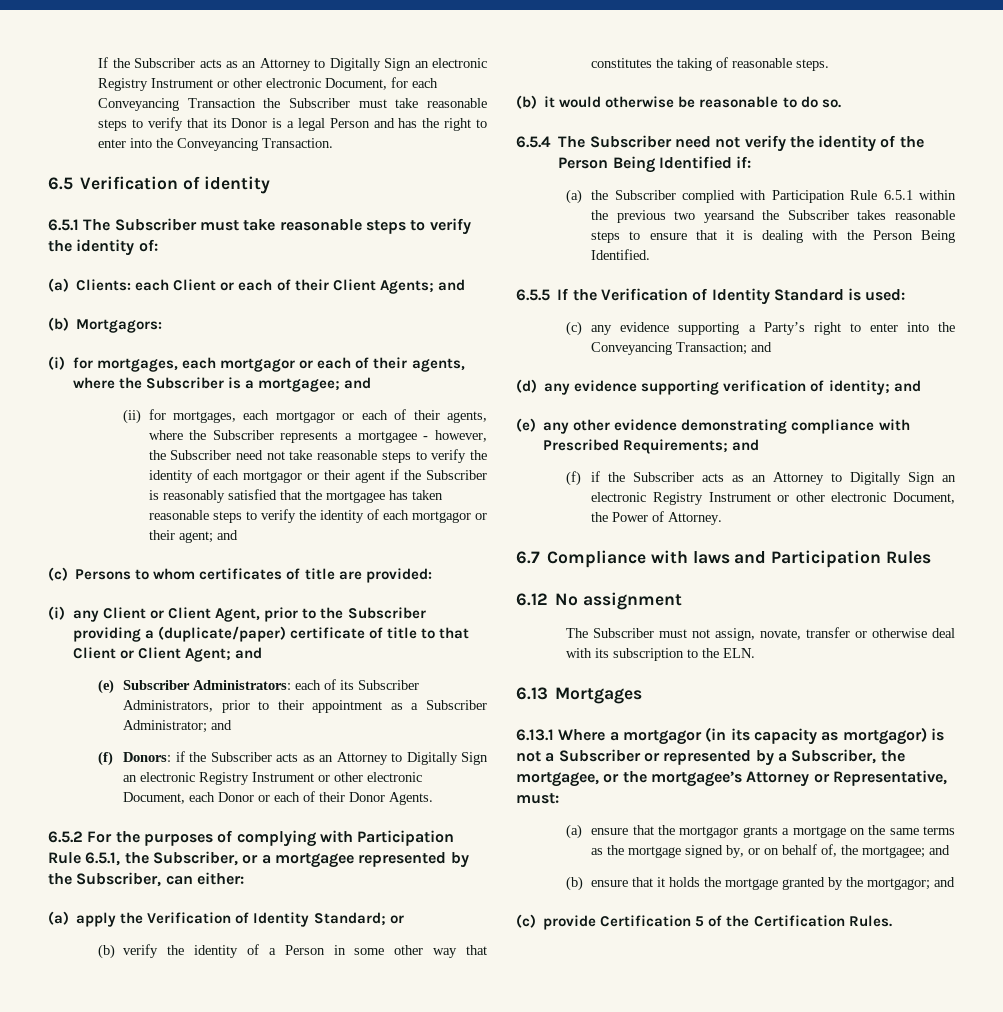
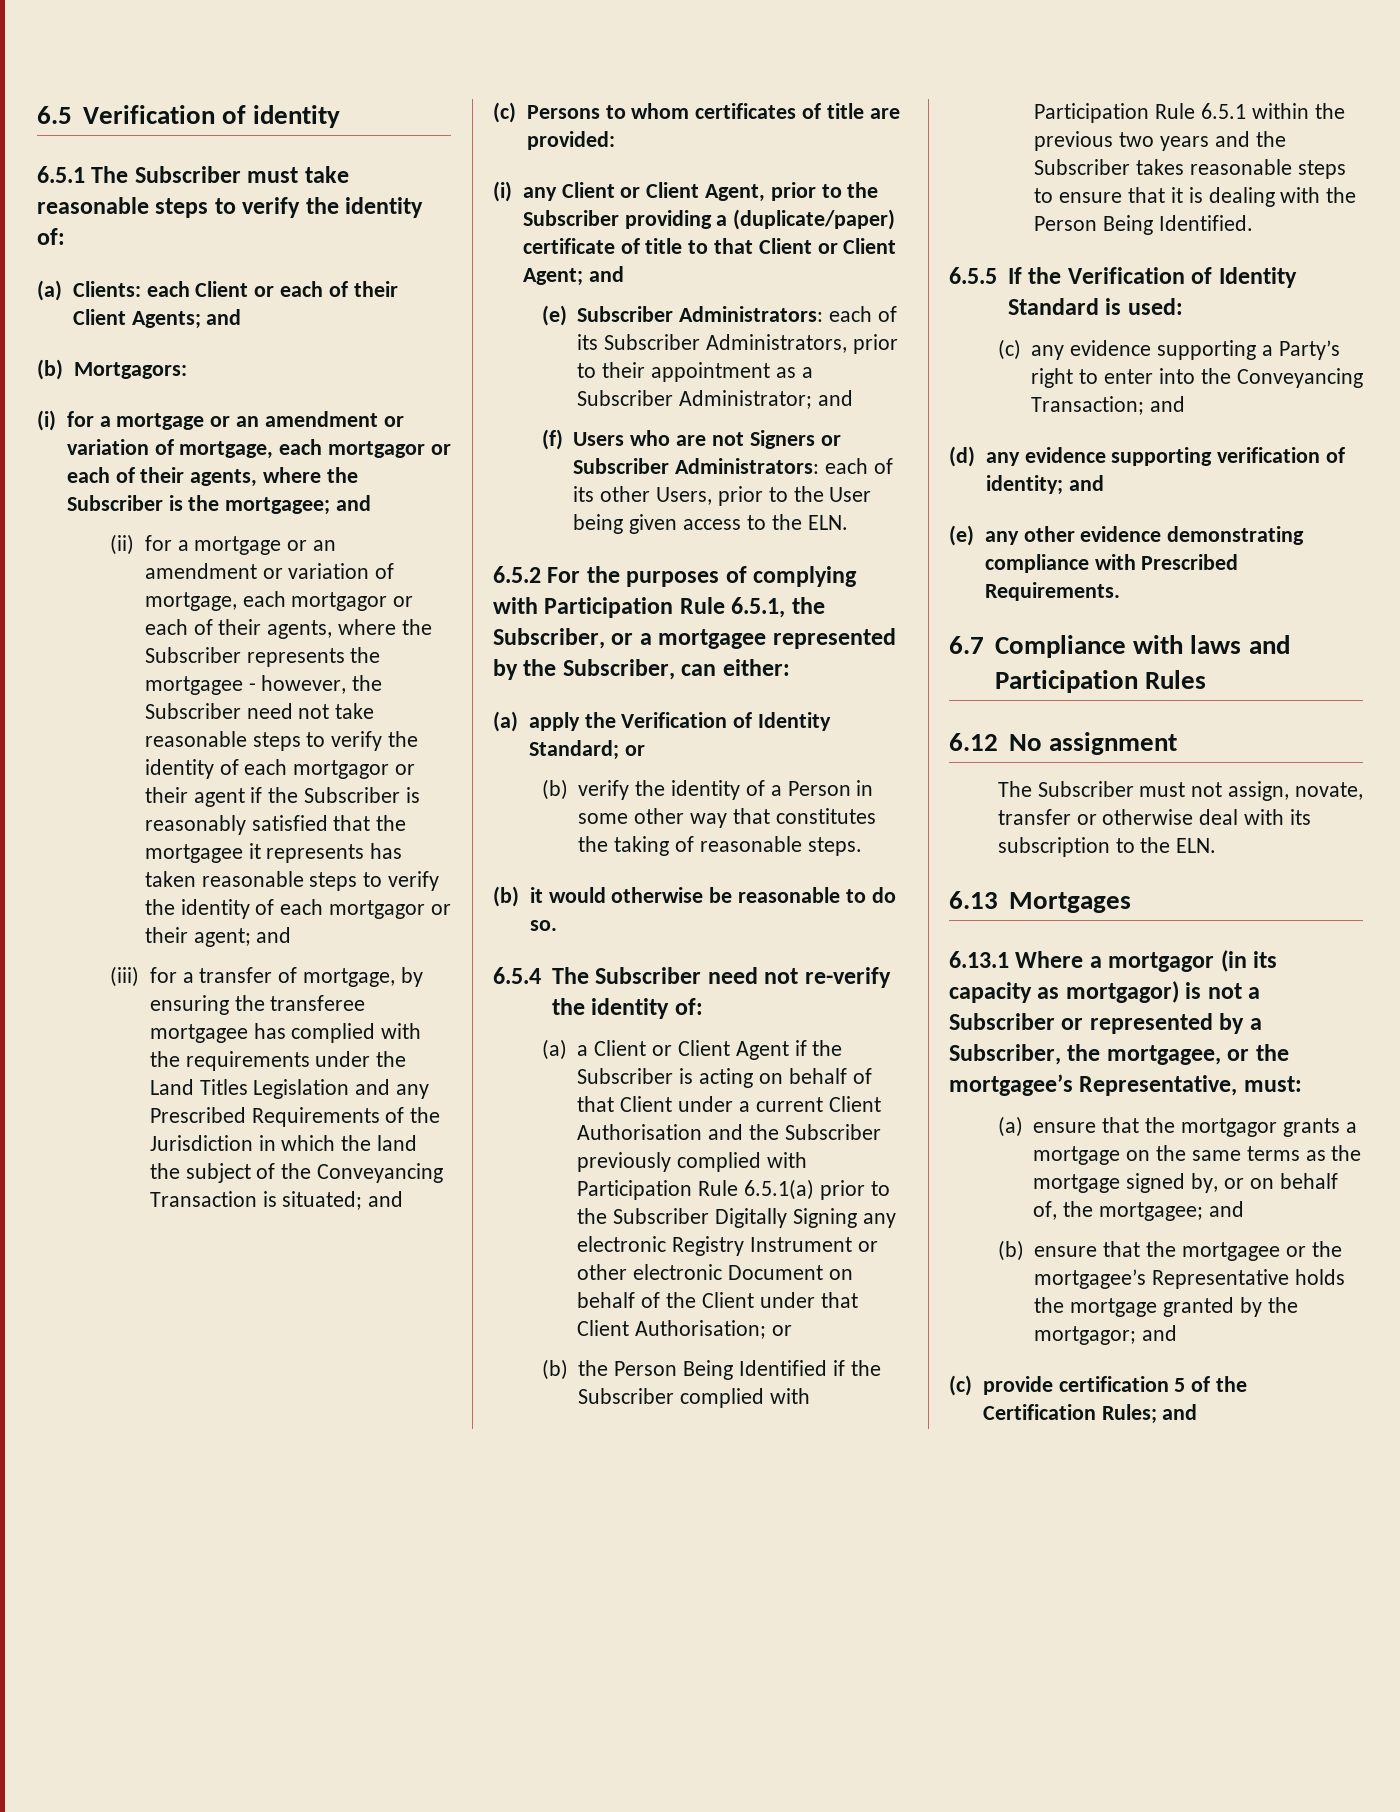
[98,57,487,71] [98,77,439,91] [98,98,487,111] [98,117,487,131] [98,138,334,151] If the Subscriber acts as an Attorney to Digitally Sign an electronic Registry Instrument or other electronic Document, for each Conveyancing Transaction the Subscriber must take reasonable steps to verify that its Donor is a legal Person and has the right to enter into the Conveyancing Transaction. // -> (37, 115) none
[97,358,179,372] mortgages, -> [99,411,404,430] [66,439,274,459] a mortgage or an amendment or variation of mortgage,
[245,380,255,389] a -> [188,495,220,511] the
[172,411,236,423] mortgages, -> [177,536,337,555] [144,563,395,579] [144,592,237,611] a mortgage or an amendment or variation of mortgage,
[345,433,353,440] a -> [350,647,381,663] the
(385, 497) none -> [248,843,365,863] it represents
(238, 535) none -> [110,966,423,987] [149,995,366,1015] [149,1023,422,1043] [149,1051,407,1071] [149,1079,430,1099] [149,1107,441,1127] [149,1135,418,1151] [149,1163,444,1183] [149,1191,404,1210] // (iii) for a transfer of mortgage, by ensuring the transferee mortgagee has complied with the requirements under the Land Titles Legislation and any Prescribed Requirements of the Jurisdiction in which the land the subject of the Conveyancing Transaction is situated; and
[123,751,488,765] [123,772,423,785] [123,791,434,805] Donors: if the Subscriber acts as an Attorney to Digitally Sign an electronic Registry Instrument or other electronic Document, each Donor or each of their Donor Agents. -> [573,430,841,449] [573,458,893,474] [573,486,872,506] [573,514,848,534] Users who are not Signers or Subscriber Administrators: each of its other Users, prior to the User being given access to the ELN.
[744,135,896,152] verify the identity of -> [804,967,891,988] [551,998,703,1019] [541,1039,843,1060] [577,1068,872,1088] [577,1096,881,1112] [577,1124,881,1140] [577,1152,808,1172] [577,1179,890,1200] [577,1208,896,1228] [577,1236,878,1256] [577,1264,853,1280] [577,1292,858,1308] [577,1320,793,1339] [541,1359,568,1380] re-verify the identity of: // (a) a Client or Client Agent if the Subscriber is acting on behalf of that Client under a current Client Authorisation and the Subscriber previously complied with Participation Rule 6.5.1(a) prior to the Subscriber Digitally Signing any electronic Registry Instrument or other electronic Document on behalf of the Client under that Client Authorisation; or // (b)
[736,156,752,168] [566,189,583,204] if: // (a) -> [832,1360,845,1376] if
[703,210,755,223] yearsand -> [1160,131,1250,151] years and
[623,439,760,454] [566,471,956,486] [591,492,955,505] [591,511,723,525] Requirements; and // (f) if the Subscriber acts as an Attorney to Digitally Sign an electronic Registry Instrument or other electronic Document, the Power of Attorney. -> [984,582,1120,601] Requirements.
[746,771,830,787] Attorney or -> (1073, 1085) none
[657,877,666,887] it -> [1146,1241,1342,1261] [1034,1269,1290,1289] the mortgagee or the mortgagee’s Representative
[600,915,692,927] Certification -> [1058,1376,1169,1392] certification
[848,915,892,927] Rules. -> [1101,1404,1198,1424] Rules; and

